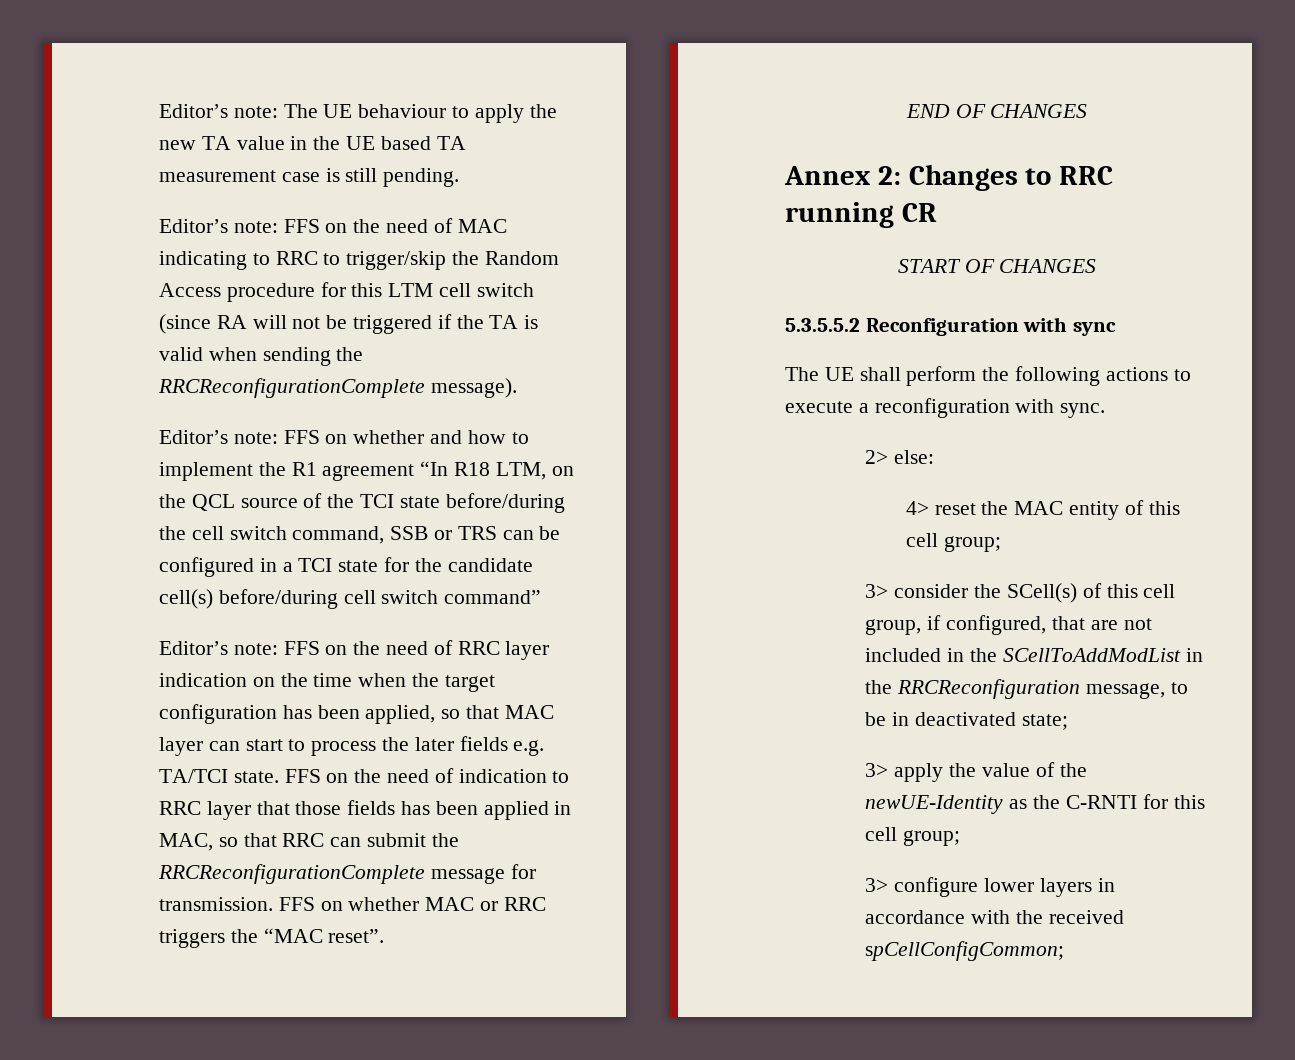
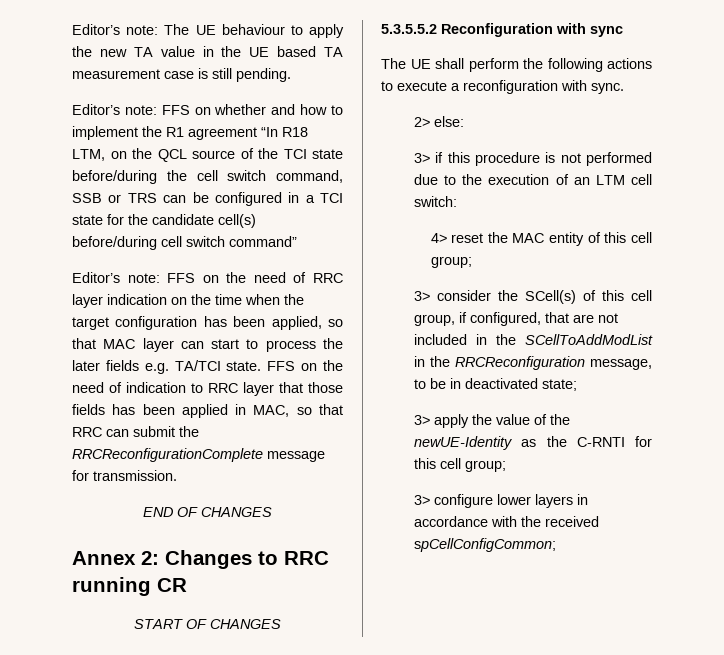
[159,218,507,233] [159,251,559,270] [159,282,534,302] [159,314,539,334] [159,347,364,366] [158,378,517,398] // Editor’s note: FFS on the need of MAC indicating to RRC to trigger/skip the Random Access procedure for this LTM cell switch (since RA will not be triggered if the TA is valid when sending the RRCReconfigurationComplete message). -> (291, 75) none
[278,897,546,911] [159,928,385,948] FFS on whether MAC or RRC triggers the “MAC reset”. -> (177, 475) none
(935, 457) none -> [414,152,652,166] [414,174,652,185] [414,196,458,207] // 3> if this procedure is not performed due to the execution of an LTM cell switch:

